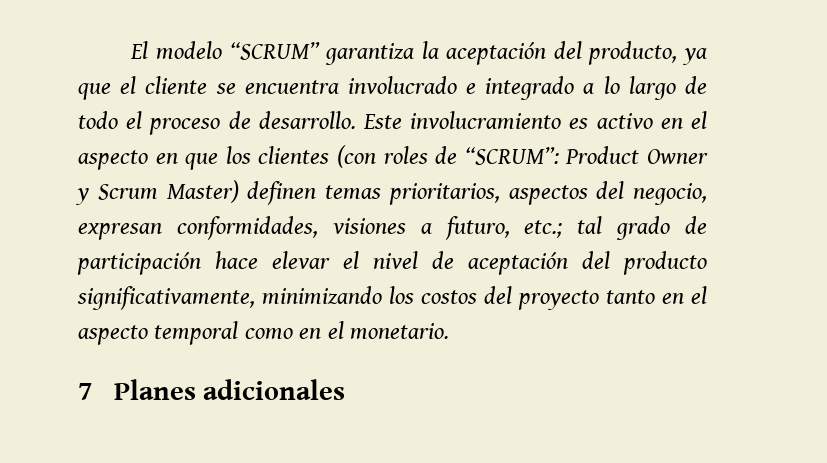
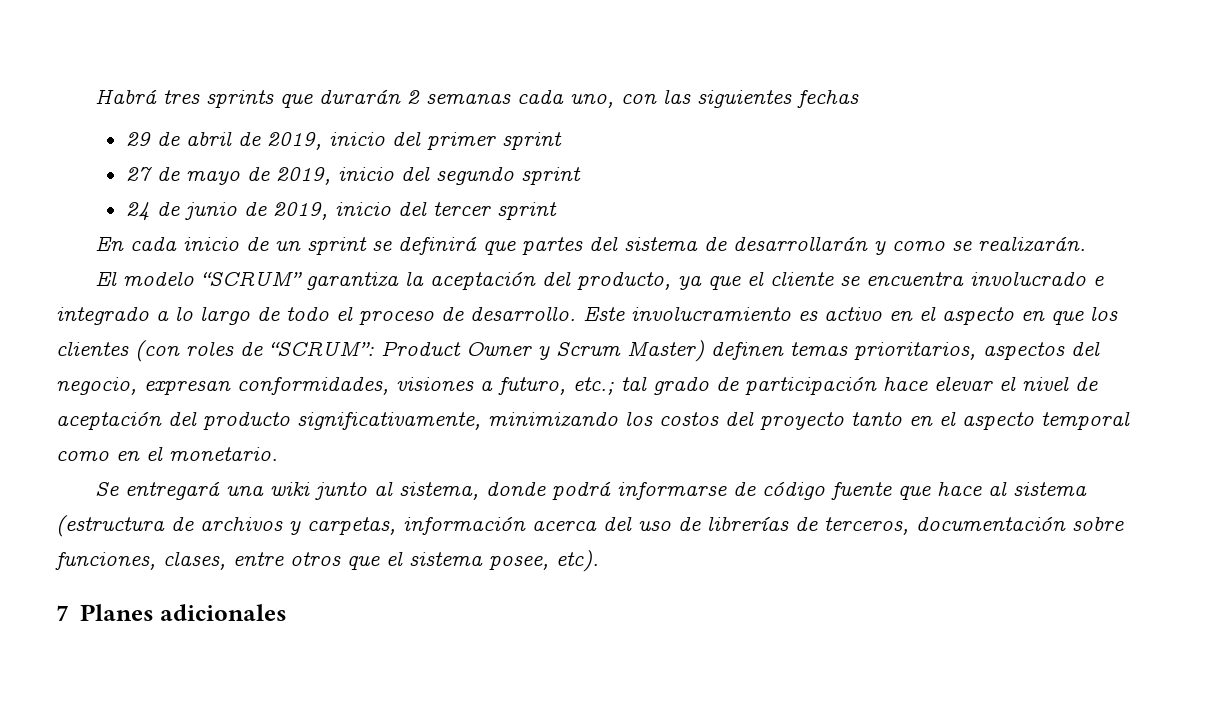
(130, 50) none -> [94,89,859,108] [125,131,562,150] [125,166,581,185] [125,201,557,221] [94,236,1086,255] Habrá tres sprints que durarán 2 semanas cada uno, con las siguientes fechas // 29 de abril de 2019, inicio del primer sprint // 27 de mayo de 2019, inicio del segundo sprint // 24 de junio de 2019, inicio del tercer sprint // En cada inicio de un sprint se definirá que partes del sistema de desarrollarán y como se realizarán. //
(450, 331) none -> [94,481,1087,500] [56,515,1124,537] [55,550,599,572] // Se entregará una wiki junto al sistema, donde podrá informarse de código fuente que hace al sistema (estructura de archivos y carpetas, información acerca del uso de librerías de terceros, documentación sobre funciones, clases, entre otros que el sistema posee, etc).

